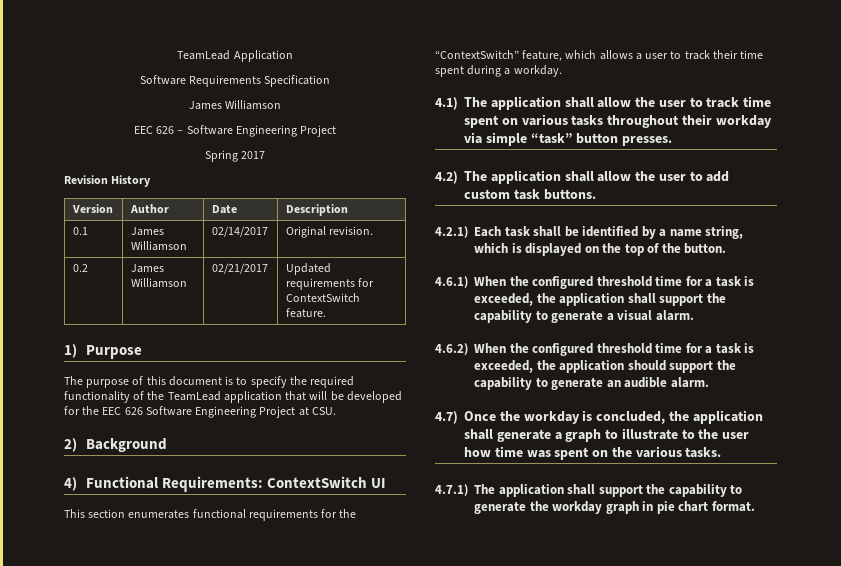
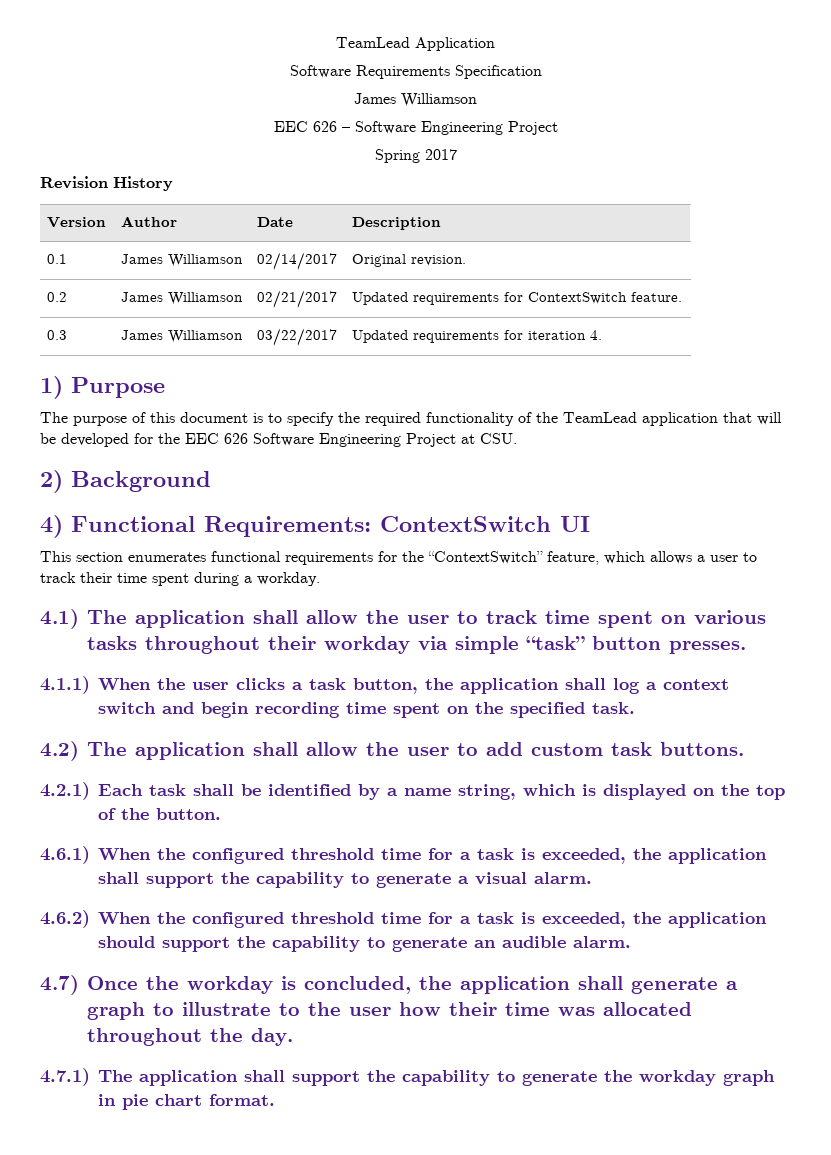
(326, 313) none -> [47,330,68,340] [121,330,244,343] [257,328,338,346] [352,330,603,343] // 0.3 | James Williamson | 03/22/2017 | Updated requirements for iteration 4.
(673, 141) none -> [40,676,729,694] [98,702,635,718] // 4.1.1) When the user clicks a task button, the application shall log a context switch and begin recording time spent on the specified task.
(491, 452) none -> [449,1002,497,1016] their
[554,446,722,460] spent on the various tasks. -> [603,1002,692,1016] [87,1028,293,1046] allocated throughout the day.

